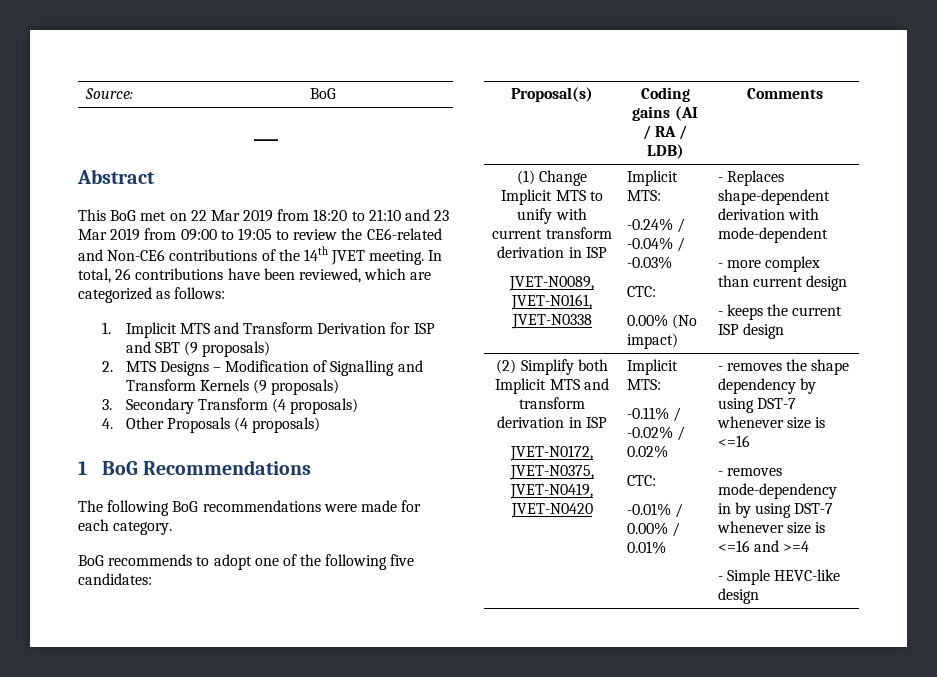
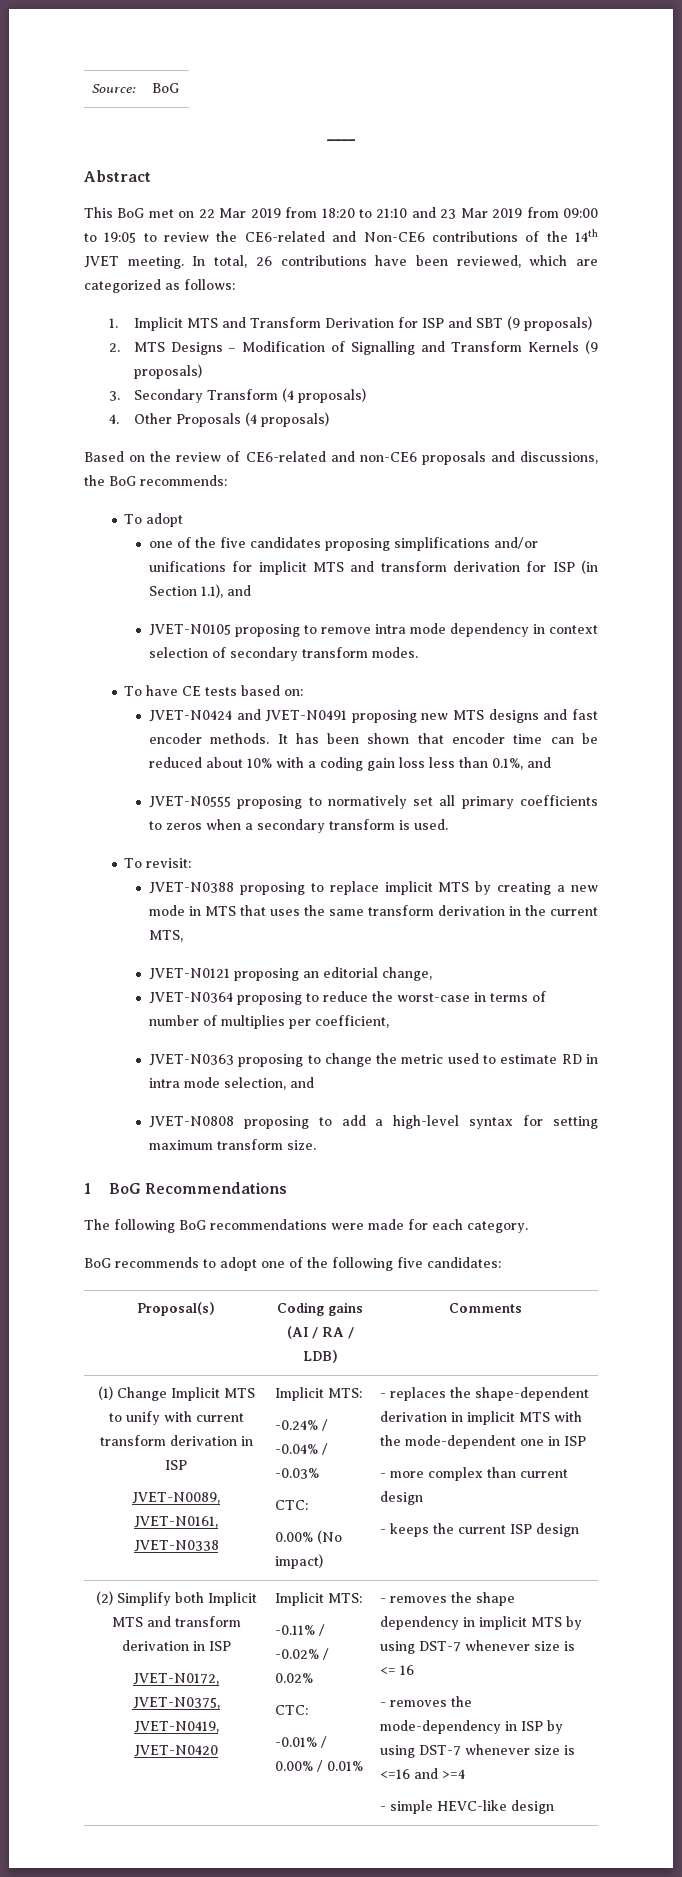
(321, 425) none -> [84,451,599,465] [84,475,227,486] [124,513,184,527] [148,537,538,551] [148,560,598,575] [148,584,251,598] [148,623,598,637] [148,647,418,661] [124,685,304,696] [148,709,598,723] [148,733,598,744] [148,757,551,771] [148,795,598,809] [148,819,448,833] [124,858,192,868] [148,881,598,895] [148,905,598,916] [148,930,183,942] [148,967,432,981] [148,991,546,1005] [148,1015,389,1029] [148,1053,598,1067] [148,1077,314,1090] [148,1115,598,1129] [148,1139,316,1150] // Based on the review of CE6-related and non-CE6 proposals and discussions, the BoG recommends: // To adopt // one of the five candidates proposing simplifications and/or unifications for implicit MTS and transform derivation for ISP (in Section 1.1), and // JVET-N0105 proposing to remove intra mode dependency in context selection of secondary transform modes. // To have CE tests based on: // JVET-N0424 and JVET-N0491 proposing new MTS designs and fast encoder methods. It has been shown that encoder time can be reduced about 10% with a coding gain loss less than 0.1%, and // JVET-N0555 proposing to normatively set all primary coefficients to zeros when a secondary transform is used. // To revisit: // JVET-N0388 proposing to replace implicit MTS by creating a new mode in MTS that uses the same transform derivation in the current MTS, // JVET-N0121 proposing an editorial change, // JVET-N0364 proposing to reduce the worst-case in terms of number of multiplies per coefficient, // JVET-N0363 proposing to change the metric used to estimate RD in intra mode selection, and // JVET-N0808 proposing to add a high-level syntax for setting maximum transform size.
[726,170,784,186] [717,189,830,205] [717,208,819,220] [717,227,828,243] Replaces shape-dependent derivation with mode-dependent -> [389,1387,589,1401] [379,1411,582,1425] [379,1435,586,1449] replaces the shape-dependent derivation in implicit MTS with the mode-dependent one in ISP
[799,378,816,394] [717,398,796,413] [716,416,825,429] [717,435,750,447] [717,468,782,476] by using DST-7 whenever size is <=16 // - removes -> [462,1616,582,1630] [379,1640,575,1654] [379,1665,414,1675] [379,1696,472,1707] in implicit MTS by using DST-7 whenever size is <= 16 // - removes the
(731, 508) none -> [520,1721,543,1731] ISP
[726,569,770,585] Simple -> [389,1800,433,1814] simple

